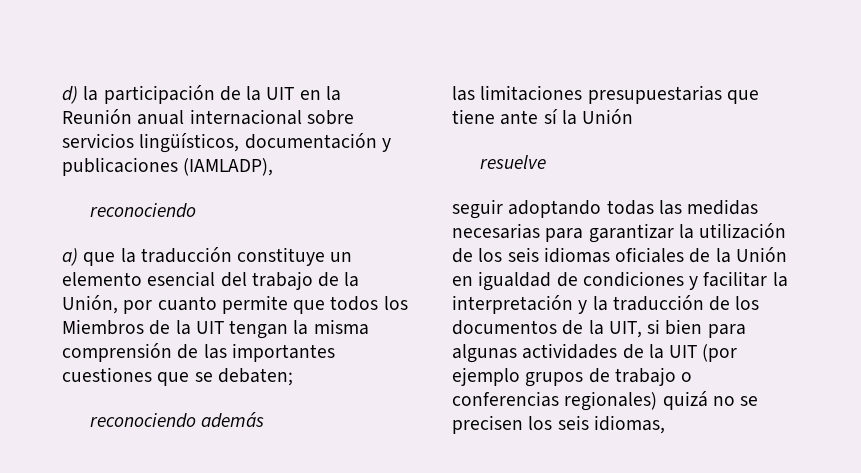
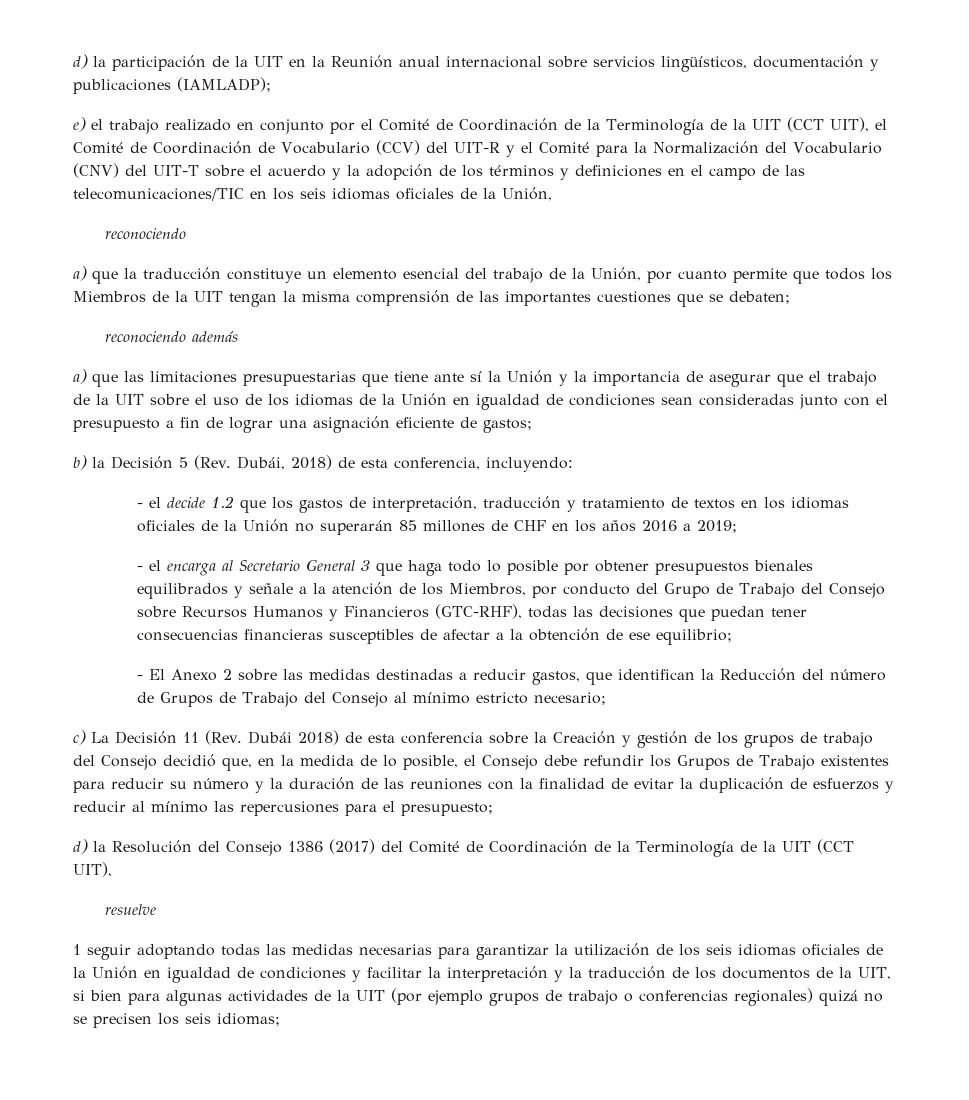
[183,158,274,176] (IAMLADP), -> [177,77,271,92] [73,117,887,135] [73,140,882,157] [73,163,805,180] [73,187,552,201] (IAMLADP); // e) el trabajo realizado en conjunto por el Comité de Coordinación de la Terminología de la UIT (CCT UIT), el Comité de Coordinación de Vocabulario (CCV) del UIT-R y el Comité para la Normalización del Vocabulario (CNV) del UIT-T sobre el acuerdo y la adopción de los términos y definiciones en el campo de las telecomunicaciones/TIC en los seis idiomas oficiales de la Unión,
(265, 420) none -> [73,369,118,387] a) que
(634, 116) none -> [559,371,877,387] [73,393,888,410] [73,416,532,433] [73,455,573,472] [136,496,849,513] [136,519,737,535] [136,559,813,576] [136,582,885,599] [136,604,807,622] [136,628,732,645] [136,668,886,685] [136,692,606,707] [73,730,873,748] [73,754,889,771] [73,777,894,793] [73,801,493,816] [73,839,854,857] [73,862,112,877] y la importancia de asegurar que el trabajo de la UIT sobre el uso de los idiomas de la Unión en igualdad de condiciones sean consideradas junto con el presupuesto a fin de lograr una asignación eficiente de gastos; // b) la Decisión 5 (Rev. Dubái, 2018) de esta conferencia, incluyendo: // - el decide 1.2 que los gastos de interpretación, traducción y tratamiento de textos en los idiomas oficiales de la Unión no superarán 85 millones de CHF en los años 2016 a 2019; // - el encarga al Secretario General 3 que haga todo lo posible por obtener presupuestos bienales equilibrados y señale a la atención de los Miembros, por conducto del Grupo de Trabajo del Consejo sobre Recursos Humanos y Financieros (GTC-RHF), todas las decisiones que puedan tener consecuencias financieras susceptibles de afectar a la obtención de ese equilibrio; // - El Anexo 2 sobre las medidas destinadas a reducir gastos, que identifican la Reducción del número de Grupos de Trabajo del Consejo al mínimo estricto necesario; // c) La Decisión 11 (Rev. Dubái 2018) de esta conferencia sobre la Creación y gestión de los grupos de trabajo del Consejo decidió que, en la medida de lo posible, el Consejo debe refundir los Grupos de Trabajo existentes para reducir su número y la duración de las reuniones con la finalidad de evitar la duplicación de esfuerzos y reducir al mínimo las repercusiones para el presupuesto; // d) la Resolución del Consejo 1386 (2017) del Comité de Coordinación de la Terminología de la UIT (CCT UIT),
(547, 162) none -> [73,944,81,955] 1
[593,415,665,434] idiomas, -> [217,1013,280,1026] idiomas;

